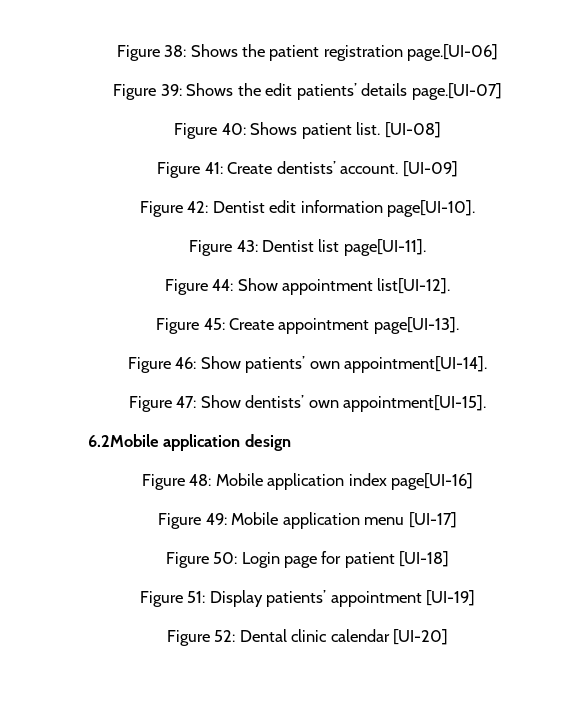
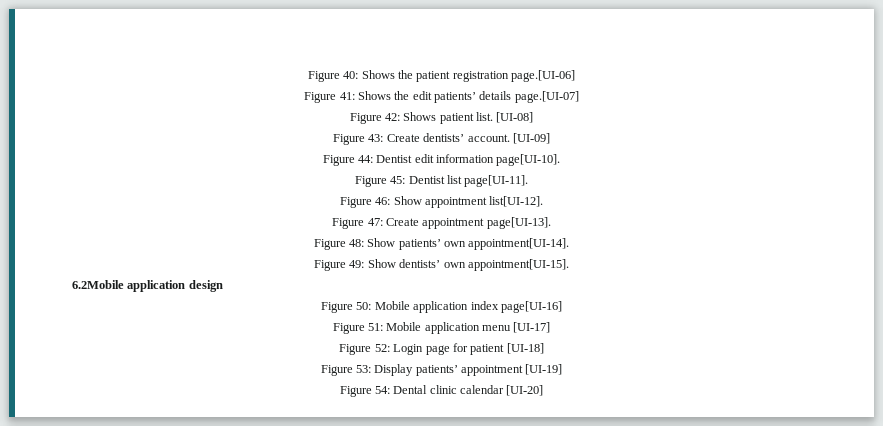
[116,45,187,61] Figure 38: -> [307,71,359,82] Figure 40:
[160,84,182,96] 39: -> [339,92,355,100] 41:
[221,123,246,135] 40: -> [384,113,400,121] 42:
[204,162,223,174] 41: -> [368,134,384,142] 43:
[187,201,209,213] 42: -> [357,155,373,163] 44:
[236,240,258,252] 43: -> [390,176,406,184] 45:
[212,279,234,291] 44: -> [375,197,391,205] 46:
[203,318,225,330] 45: -> [367,218,383,226] 47:
[175,357,197,369] 46: -> [348,239,364,247] 48:
[176,396,197,408] 47: -> [349,260,365,268] 49:
[189,474,212,486] 48: -> [356,302,372,310] 50:
[205,513,227,525] 49: -> [367,323,383,331] 51:
[213,552,238,564] 50: -> [374,344,390,352] 52:
[187,591,206,603] 51: -> [355,365,371,373] 53:
[214,630,236,642] 52: -> [374,386,390,394] 54:

